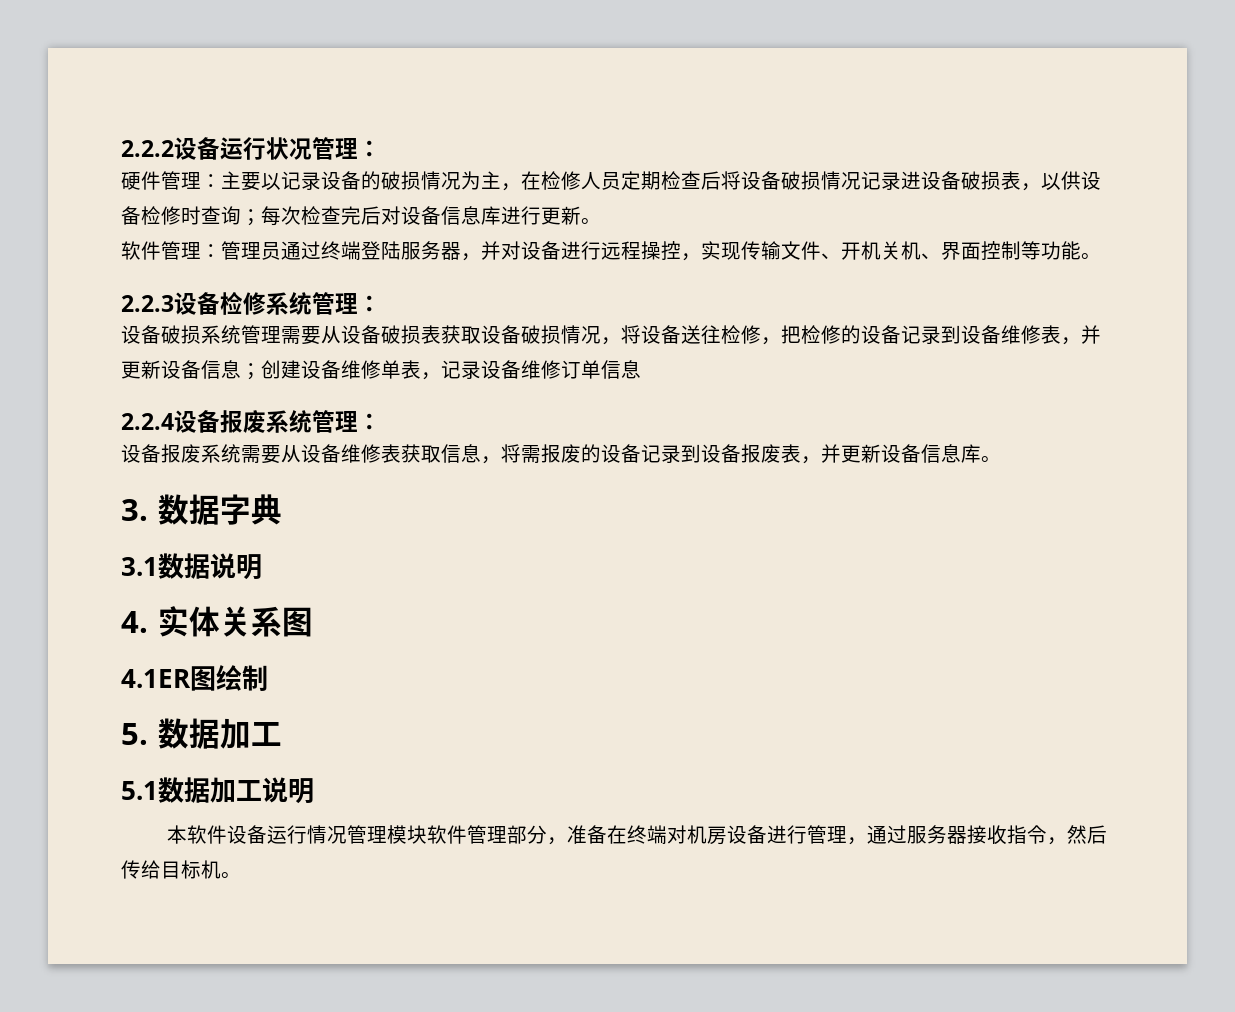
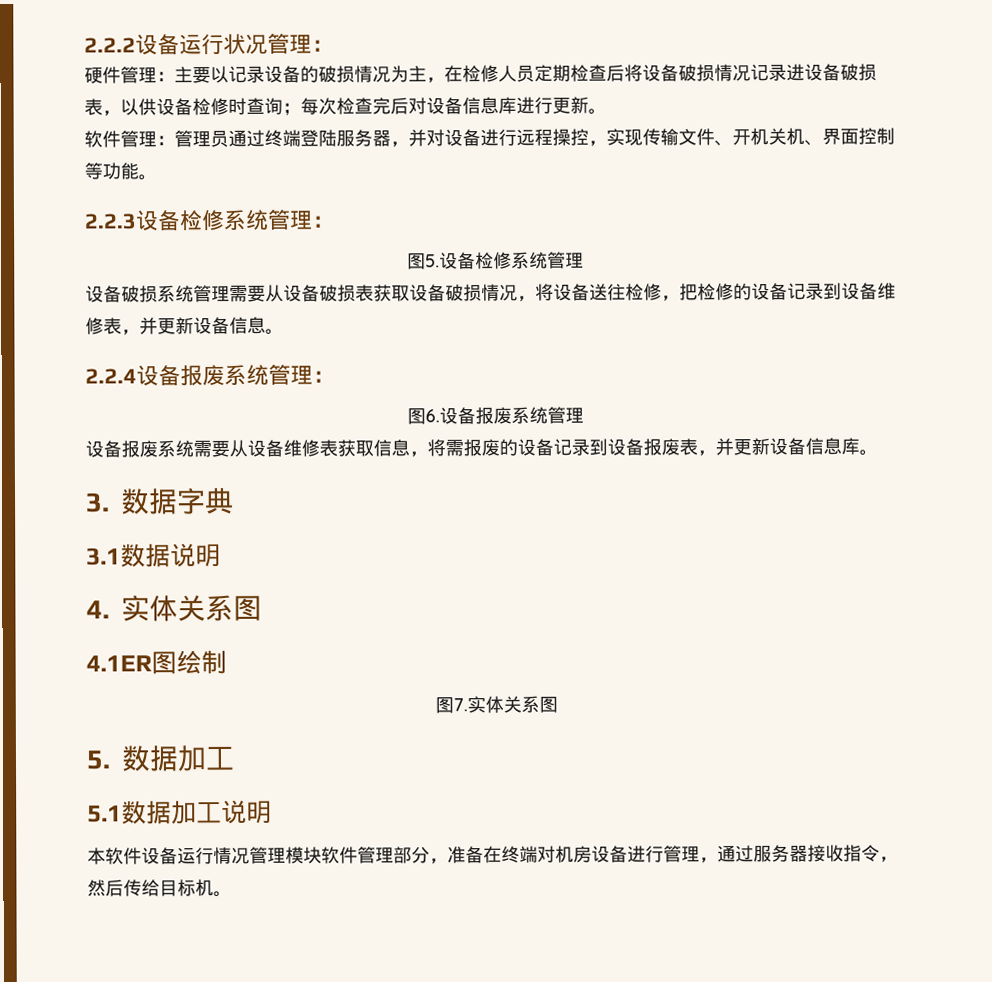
(381, 303) none -> [407,251,584,270] // 图5.设备检修系统管理
[241,360,641,380] ；创建设备维修单表，记录设备维修订单信息 -> [265,328,284,335] 。
(381, 421) none -> [407,406,584,425] // 图6.设备报废系统管理
(268, 678) none -> [435,695,558,714] // 图7.实体关系图

